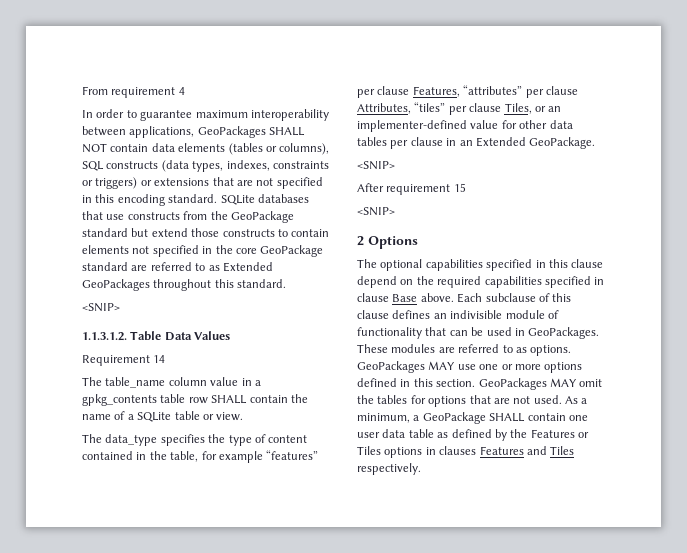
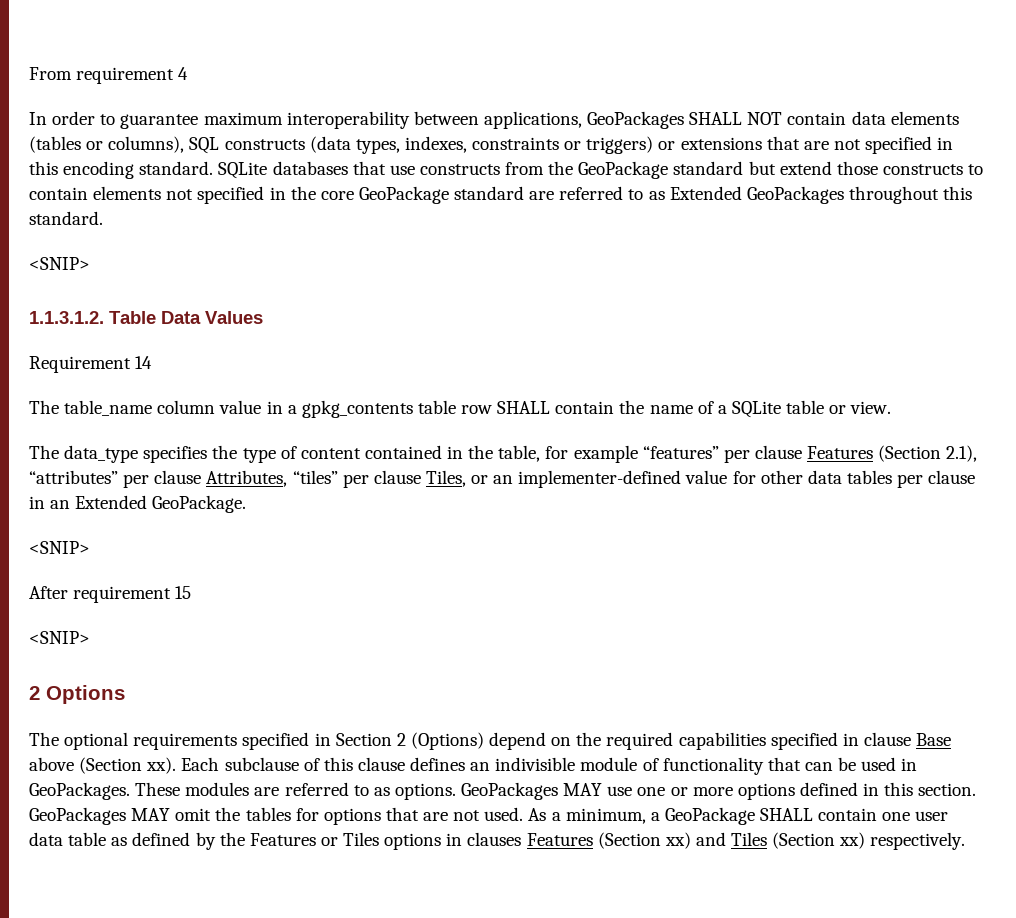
[412,86,460,97] Features, -> [807,445,978,462] Features (Section 2.1),
[425,259,604,271] capabilities specified in this clause -> [133,732,484,750] requirements specified in Section 2 (Options)
[420,293,454,302] above. -> [29,757,177,774] above (Section xx).
[526,446,575,455] and Tiles -> [597,832,866,849] (Section xx) and Tiles (Section xx)

